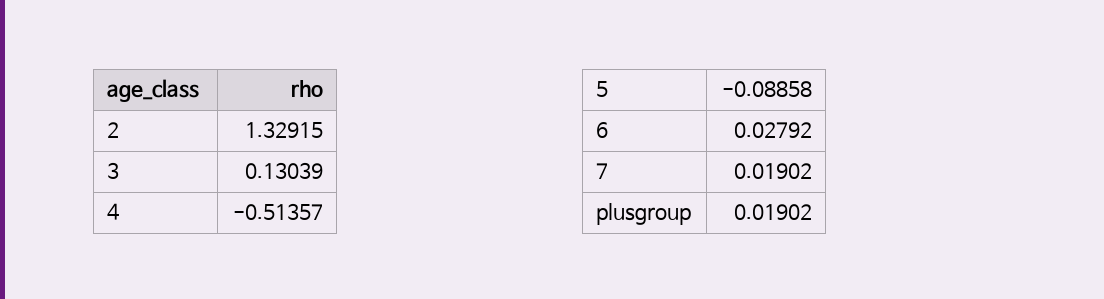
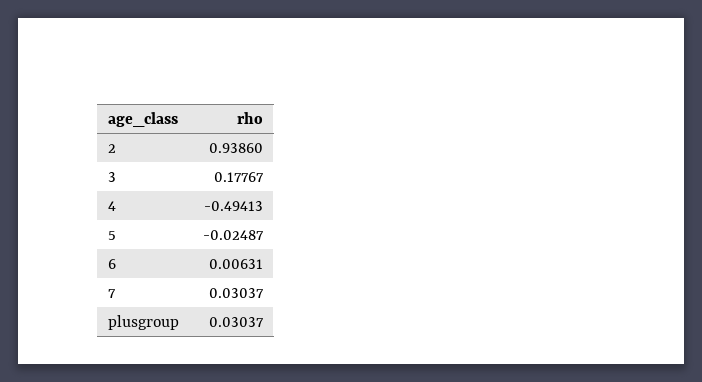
[244,121,323,138] 1.32915 -> [209,143,264,153] 0.93860
[244,162,323,179] 0.13039 -> [214,172,265,182] 0.17767
[232,203,323,220] -0.51357 -> [204,201,264,211] -0.49413
[721,81,812,97] -0.08858 -> [203,230,265,240] -0.02487
[733,122,812,138] 0.02792 -> [209,259,264,269] 0.00631
[733,163,812,179] 0.01902 -> [209,288,265,298] 0.03037
[733,204,812,220] 0.01902 -> [209,317,265,327] 0.03037

